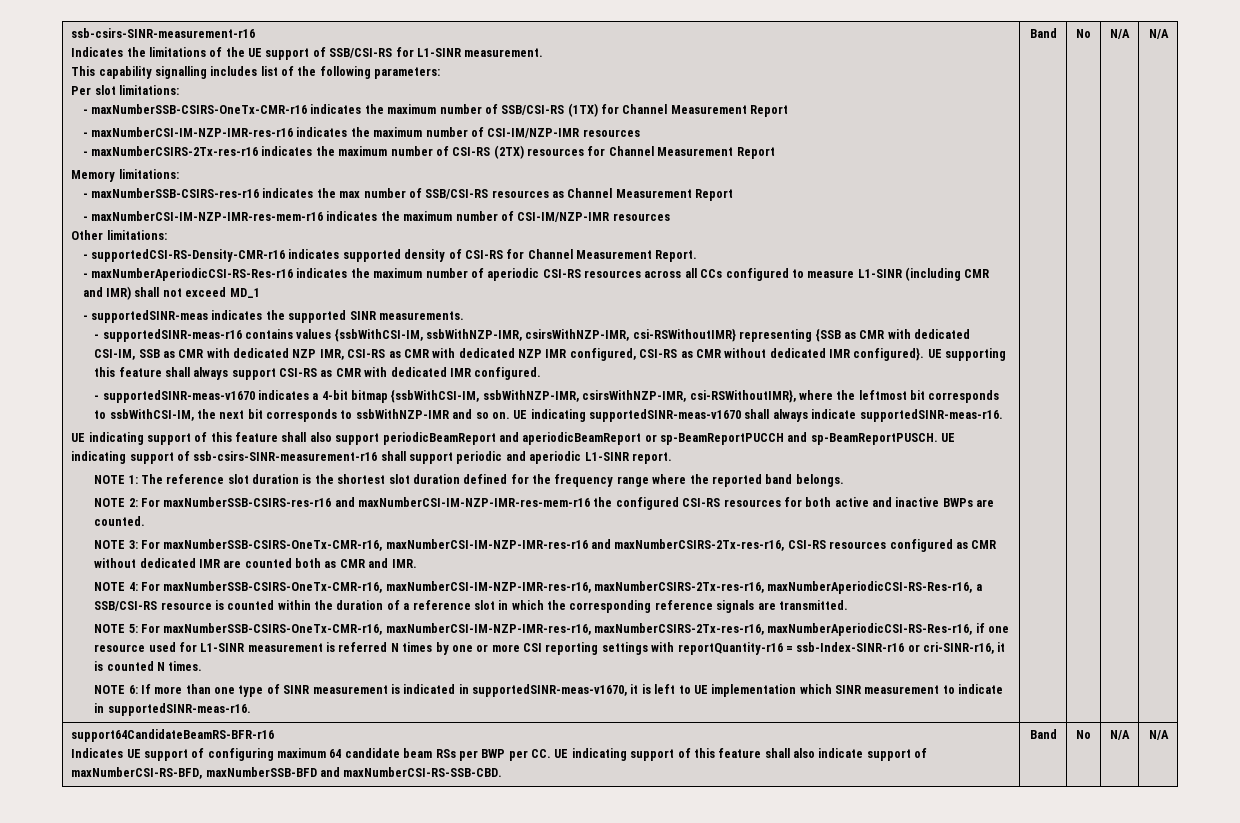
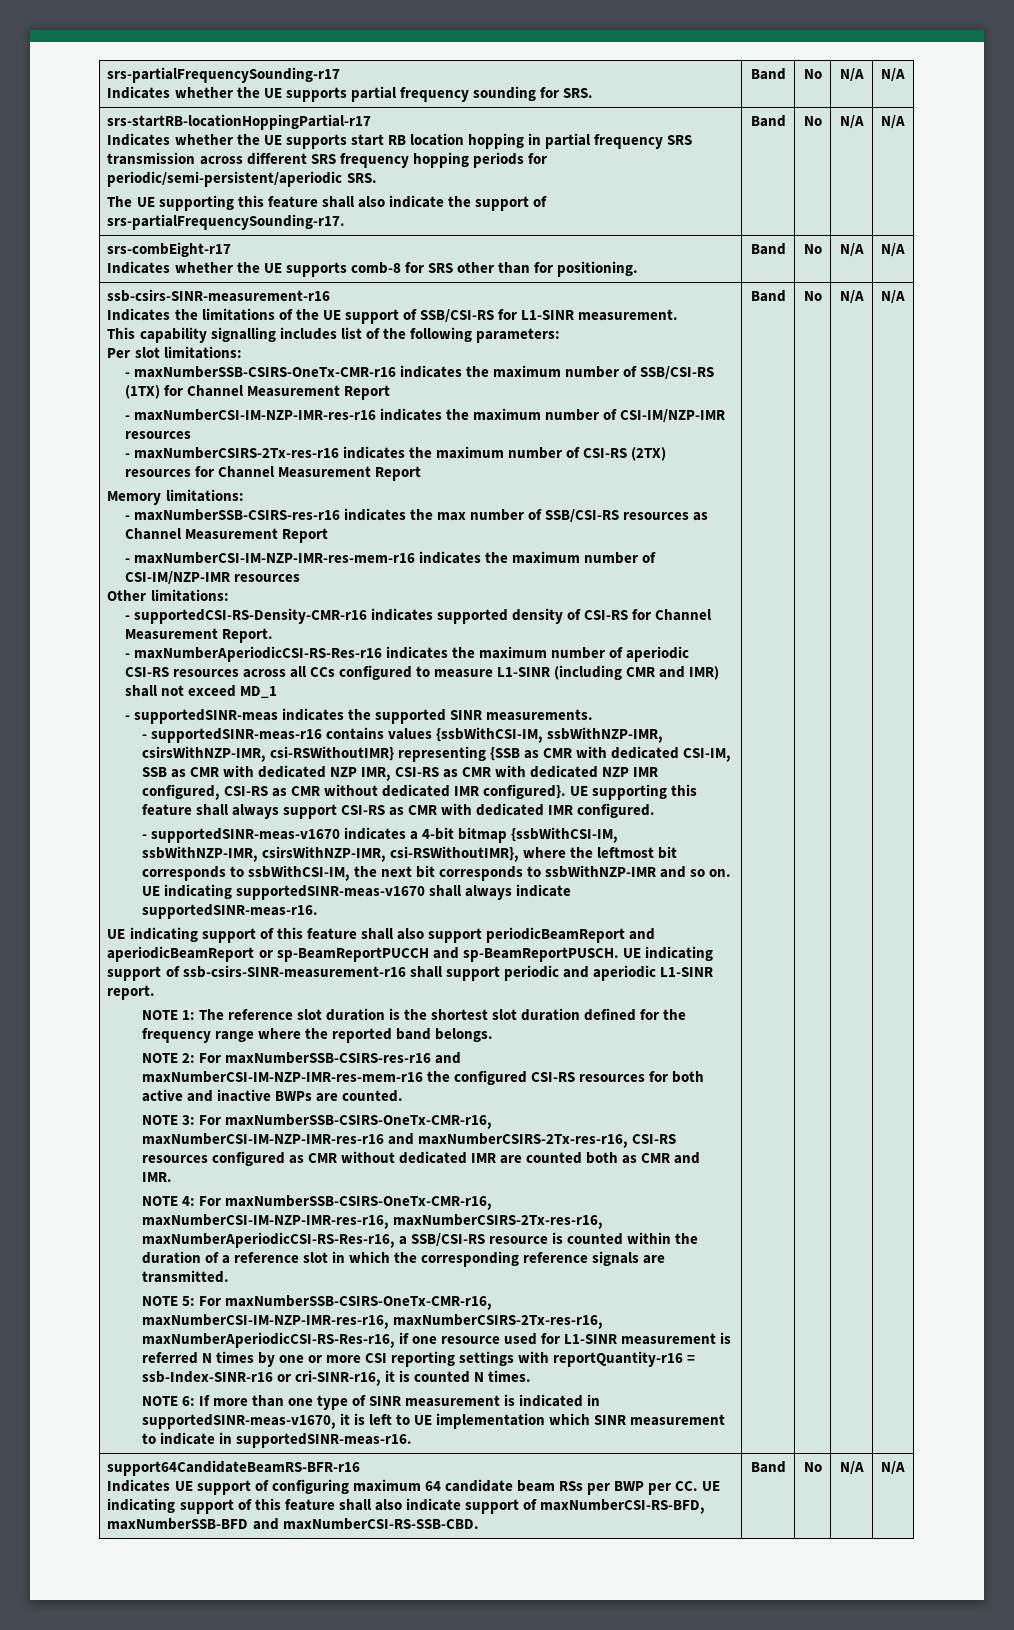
(71, 33) none -> [107,67,341,83] [107,86,593,102] [750,68,786,80] [803,69,822,79] [839,68,864,82] [881,68,905,82] [107,114,372,130] [107,133,693,149] [107,152,547,168] [107,171,377,187] [107,195,547,211] [107,214,346,230] [750,115,786,127] [803,116,822,126] [839,115,864,129] [881,115,905,129] [107,242,232,257] [107,261,638,277] [750,243,786,255] [803,244,822,254] [839,243,864,257] [881,243,905,257] srs-partialFrequencySounding-r17 // Indicates whether the UE supports partial frequency sounding for SRS. | Band | No | N/A | N/A // srs-startRB-locationHoppingPartial-r17 // Indicates whether the UE supports start RB location hopping in partial frequency SRS transmission across different SRS frequency hopping periods for periodic/semi-persistent/aperiodic SRS. // The UE supporting this feature shall also indicate the support of srs-partialFrequencySounding-r17. | Band | No | N/A | N/A // srs-combEight-r17 // Indicates whether the UE supports comb-8 for SRS other than for positioning. | Band | No | N/A | N/A //

